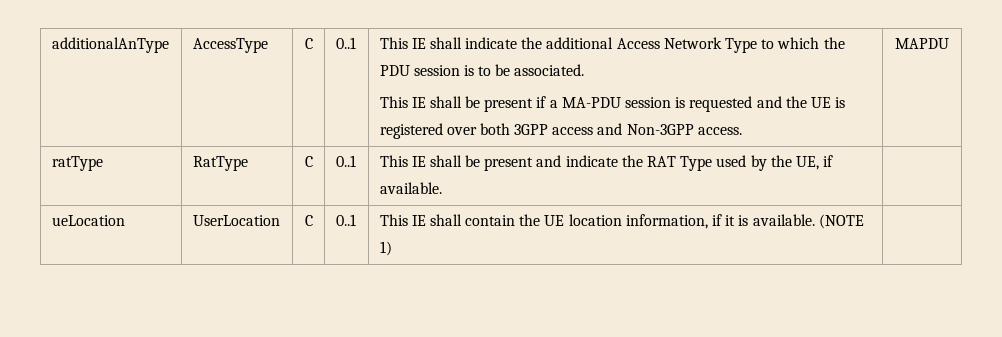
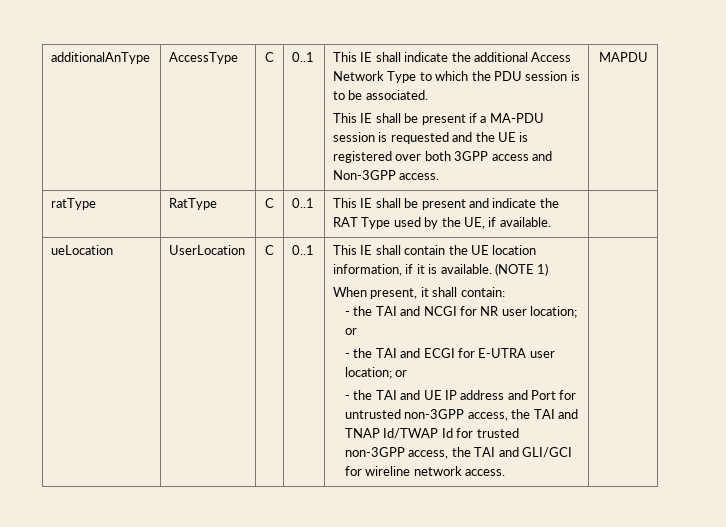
(392, 248) none -> [333,287,505,299] [345,306,578,318] [345,328,358,335] [345,348,555,358] [345,367,408,379] [345,390,577,400] [345,409,578,421] [345,428,519,439] [345,447,572,459] [345,466,506,476] // When present, it shall contain: // - the TAI and NCGI for NR user location; or // - the TAI and ECGI for E-UTRA user location; or // - the TAI and UE IP address and Port for untrusted non-3GPP access, the TAI and TNAP Id/TWAP Id for trusted non-3GPP access, the TAI and GLI/GCI for wireline network access.

